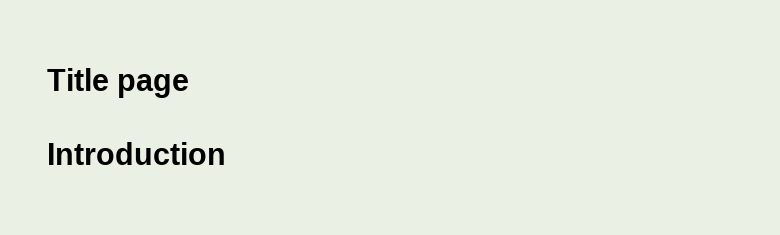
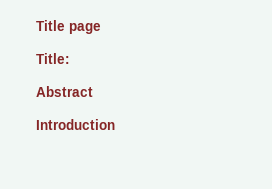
(190, 86) none -> [36,53,70,64] [36,86,93,97] // Title: // Abstract

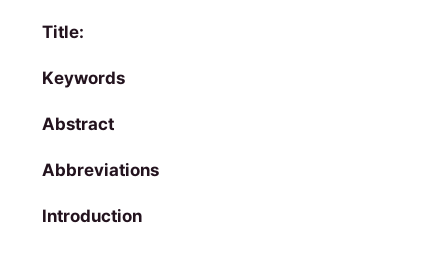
[36,20,101,34] [36,53,70,64] Title page // Title: -> [42,24,84,39] [42,71,125,88] Title: // Keywords
(93, 91) none -> [42,162,159,177] // Abbreviations

